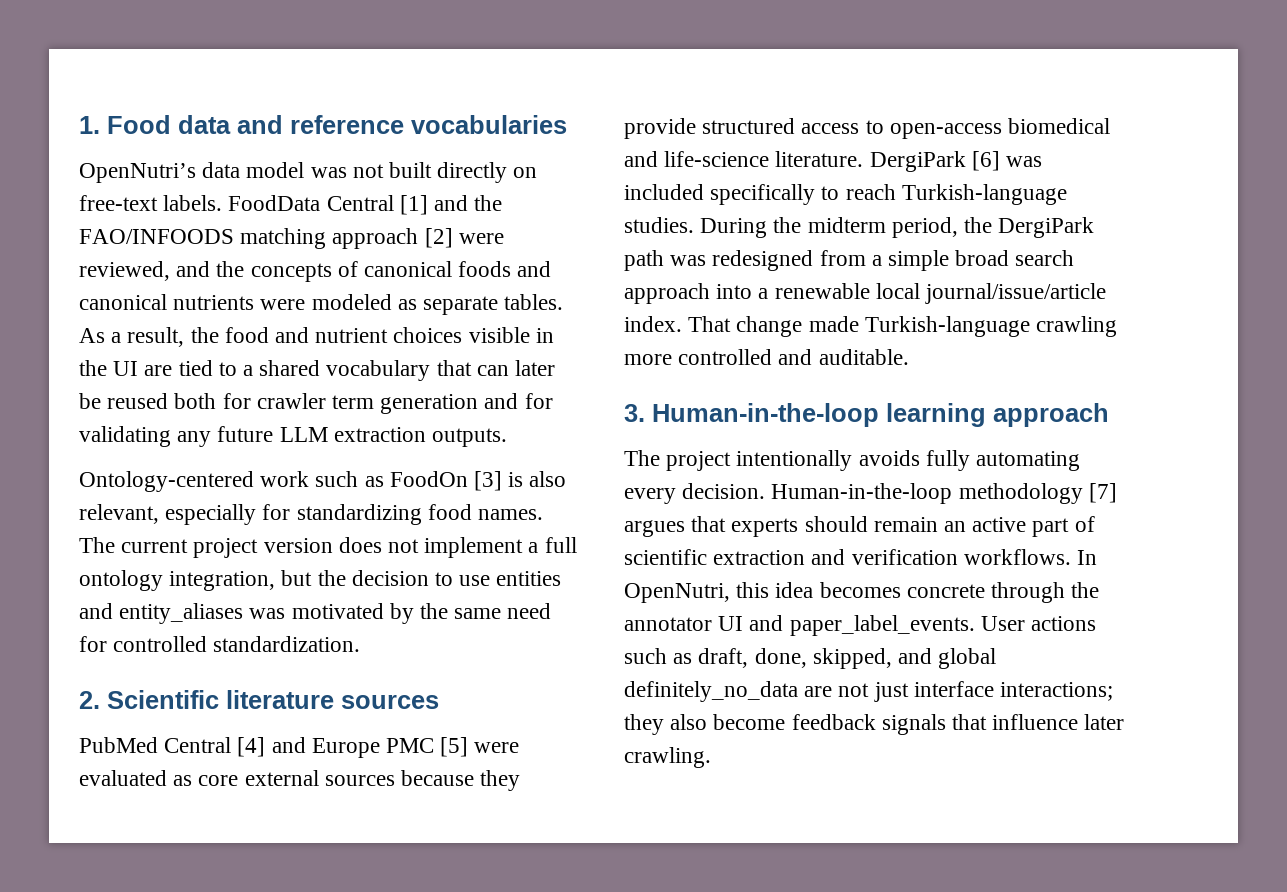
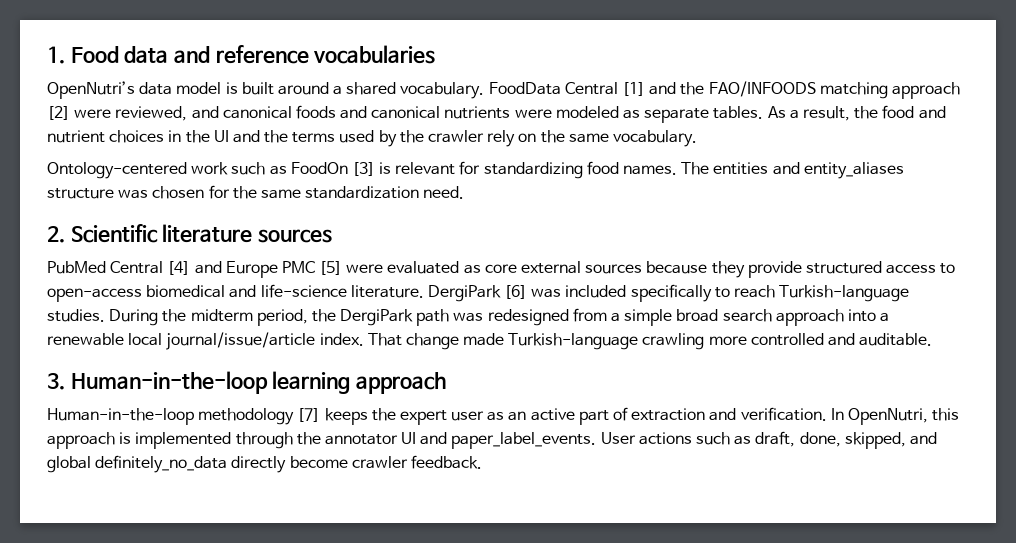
[310,162,538,183] [79,195,223,211] was not built directly on free-text labels. -> [225,82,485,99] is built around a shared vocabulary.
[216,261,358,282] the concepts of -> (219, 112) none
[468,327,530,343] visible -> (165, 136) none
[144,360,556,381] [79,393,553,414] [79,426,508,447] are tied to a shared vocabulary that can later be reused both for crawler term generation and for validating any future LLM extraction outputs. -> [232,130,697,147] and the terms used by the crawler rely on the same vocabulary.
[529,471,567,487] [79,504,257,525] also relevant, especially -> [395,162,456,175] relevant
[121,537,577,558] [79,570,562,591] [79,603,552,624] [79,636,361,652] current project version does not implement a full ontology integration, but the decision to use entities and entity_aliases was motivated by the same need for controlled standardization. -> [713,162,904,179] [47,185,465,199] entities and entity_aliases structure was chosen for the same standardization need.
[624,450,1081,471] [624,483,1117,504] [624,516,938,537] The project intentionally avoids fully automating every decision. Human-in-the-loop methodology [7] argues that experts should remain -> [47,408,505,425] Human-in-the-loop methodology [7] keeps the expert user as
[624,549,707,565] scientific -> (629, 414) none
[851,549,1071,565] verification workflows. -> [740,407,827,421] verification.
[775,582,985,598] idea becomes concrete -> [47,432,232,449] approach is implemented
[804,681,1114,702] [624,714,1125,735] [624,747,711,768] are not just interface interactions; they also become feedback signals that influence later crawling. -> [231,455,482,473] directly become crawler feedback.

